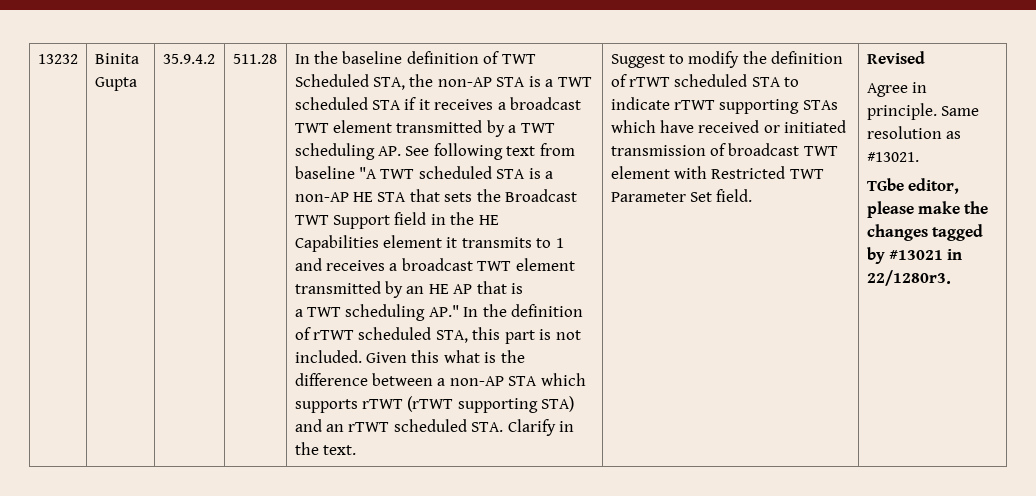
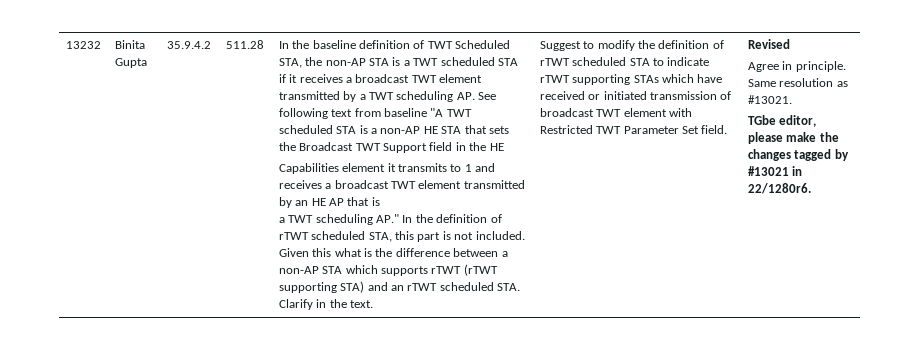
[866,270,951,286] 22/1280r3. -> [747,183,811,194] 22/1280r6.

